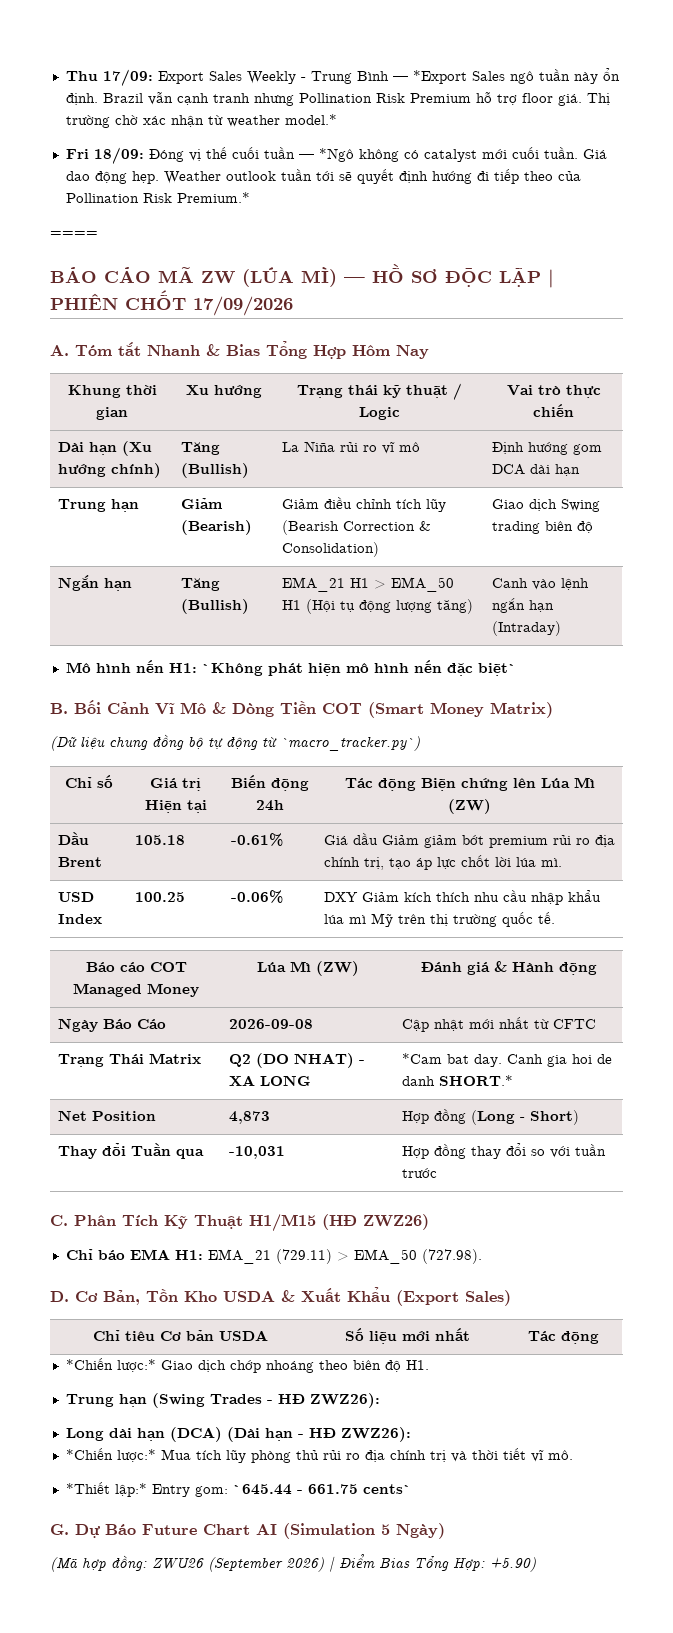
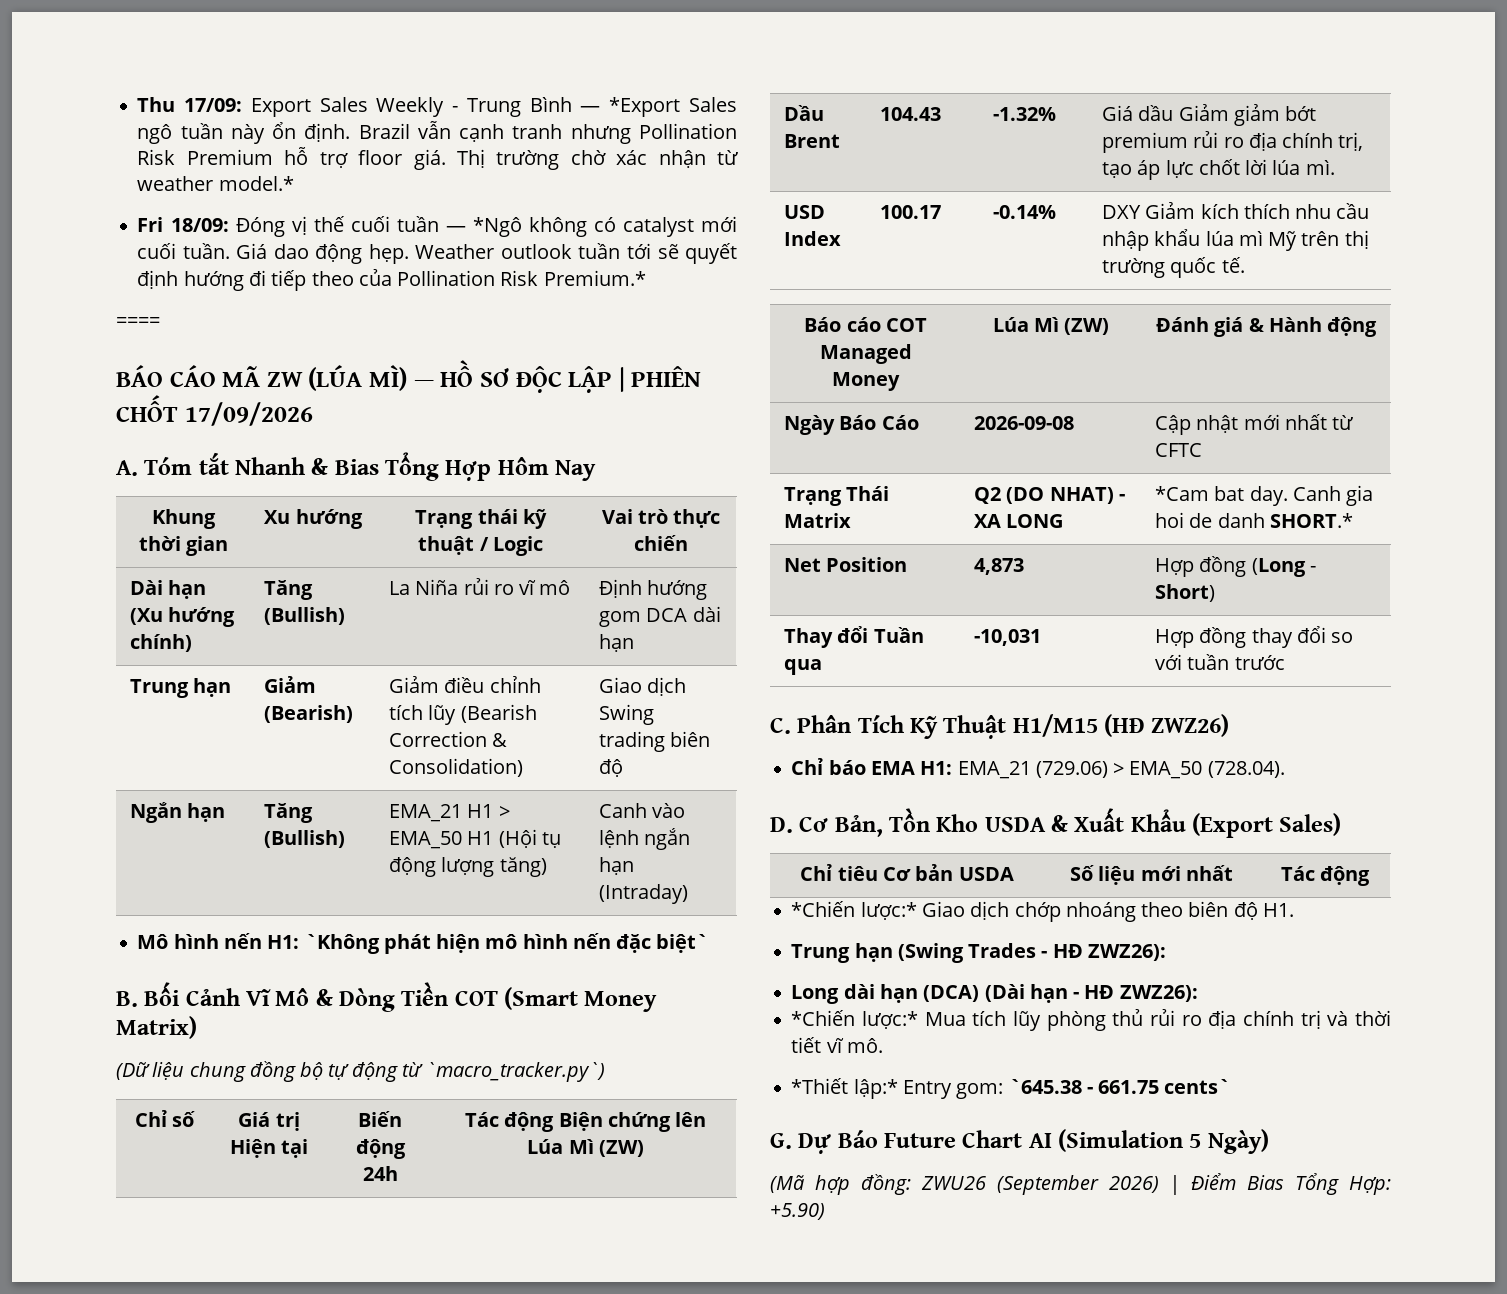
[134,835,185,845] [230,833,283,846] 105.18 | -0.61% -> [880,107,942,121] [993,107,1057,121] 104.43 | -1.32%
[134,892,185,902] [230,890,283,903] 100.25 | -0.06% -> [880,205,942,219] [993,205,1057,219] 100.17 | -0.14%
[275,1249,482,1264] (729.11) > EMA_50 (727.98). -> [1035,761,1285,779] (729.06) > EMA_50 (728.04).
[232,1484,292,1495] `645.44 -> [1008,1079,1082,1094] `645.38

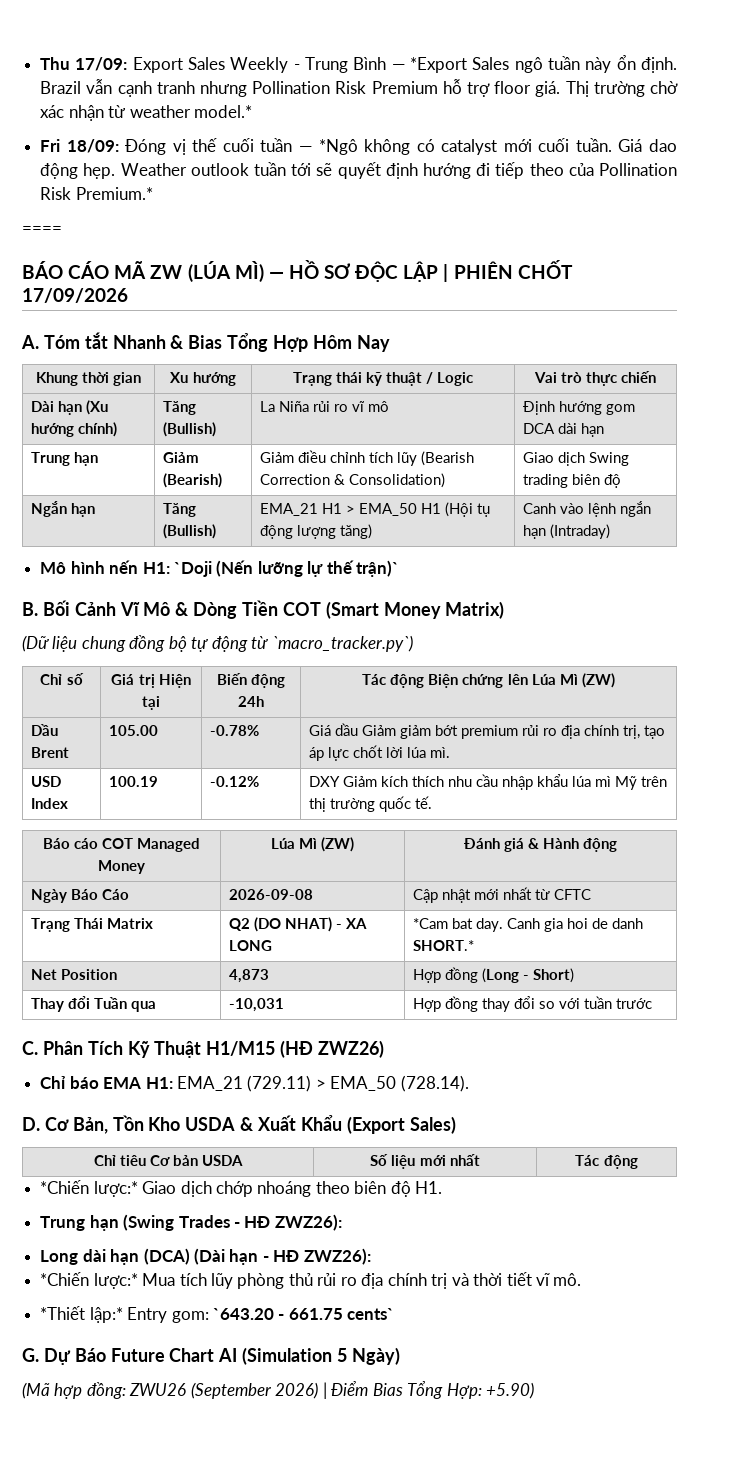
[304,933,709,954] `Không phát hiện mô hình nến đặc biệt` -> [173,560,400,577] `Doji (Nến lưỡng lự thế trận)`
[880,107,942,121] [993,107,1057,121] 104.43 | -1.32% -> [108,725,158,736] [209,725,259,736] 105.00 | -0.78%
[880,205,942,219] [993,205,1057,219] 100.17 | -0.14% -> [108,776,158,787] [209,776,259,787] 100.19 | -0.12%
[1035,761,1285,779] (729.06) > EMA_50 (728.04). -> [247,1075,469,1092] (729.11) > EMA_50 (728.14).
[1008,1079,1082,1094] `645.38 -> [212,1308,274,1320] `643.20

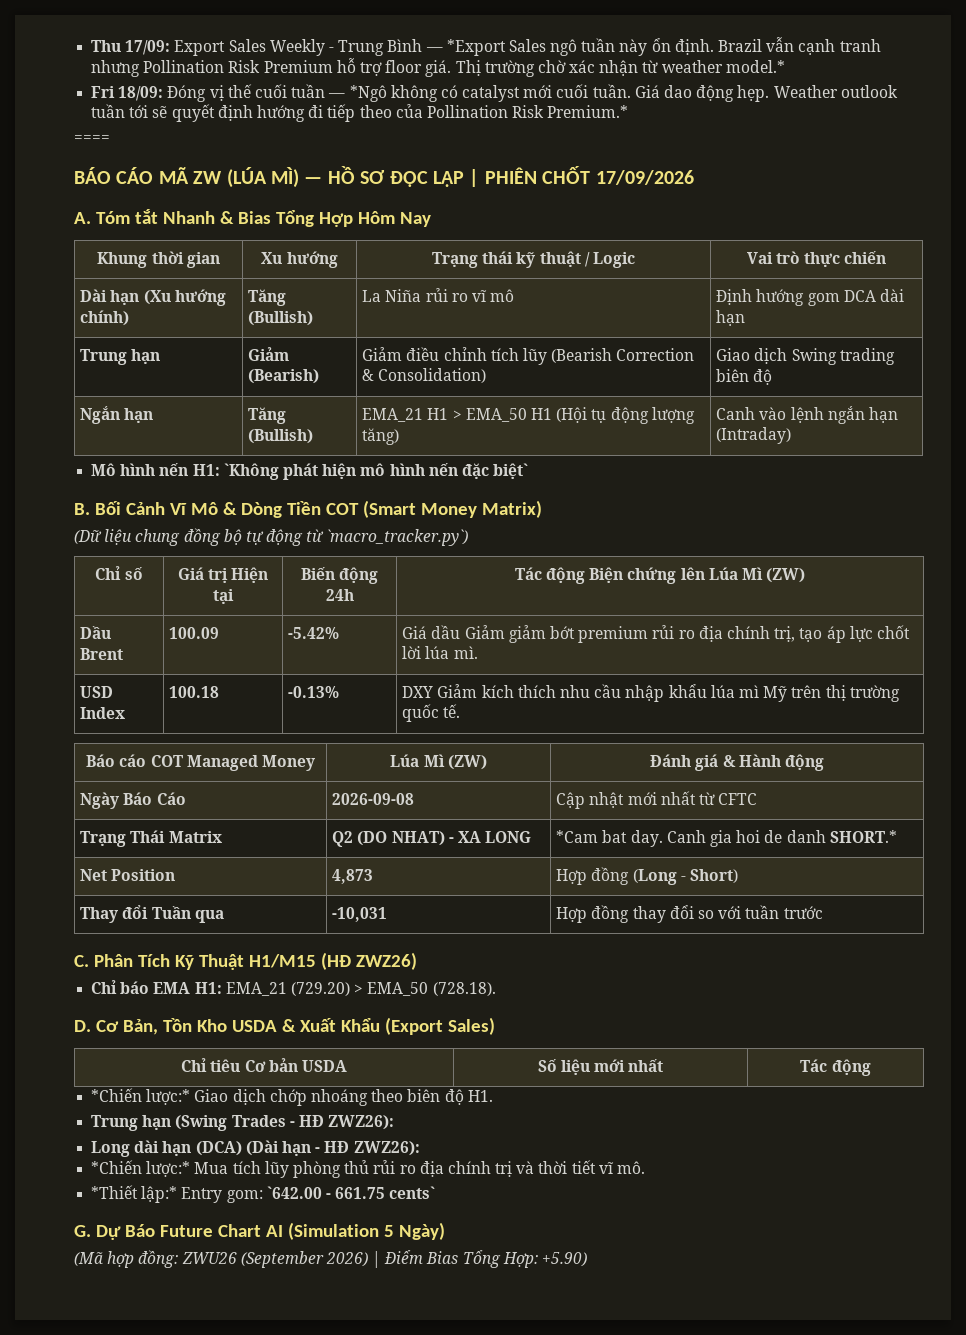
[173,560,400,577] `Doji (Nến lưỡng lự thế trận)` -> [223,463,529,480] `Không phát hiện mô hình nến đặc biệt`
[108,725,158,736] [209,725,259,736] 105.00 | -0.78% -> [169,627,220,639] [288,627,340,639] 100.09 | -5.42%
[108,776,158,787] [209,776,259,787] 100.19 | -0.12% -> [169,686,220,698] [288,686,340,698] 100.18 | -0.13%
[247,1075,469,1092] (729.11) > EMA_50 (728.14). -> [290,982,496,996] (729.20) > EMA_50 (728.18).
[212,1308,274,1320] `643.20 -> [266,1186,322,1199] `642.00

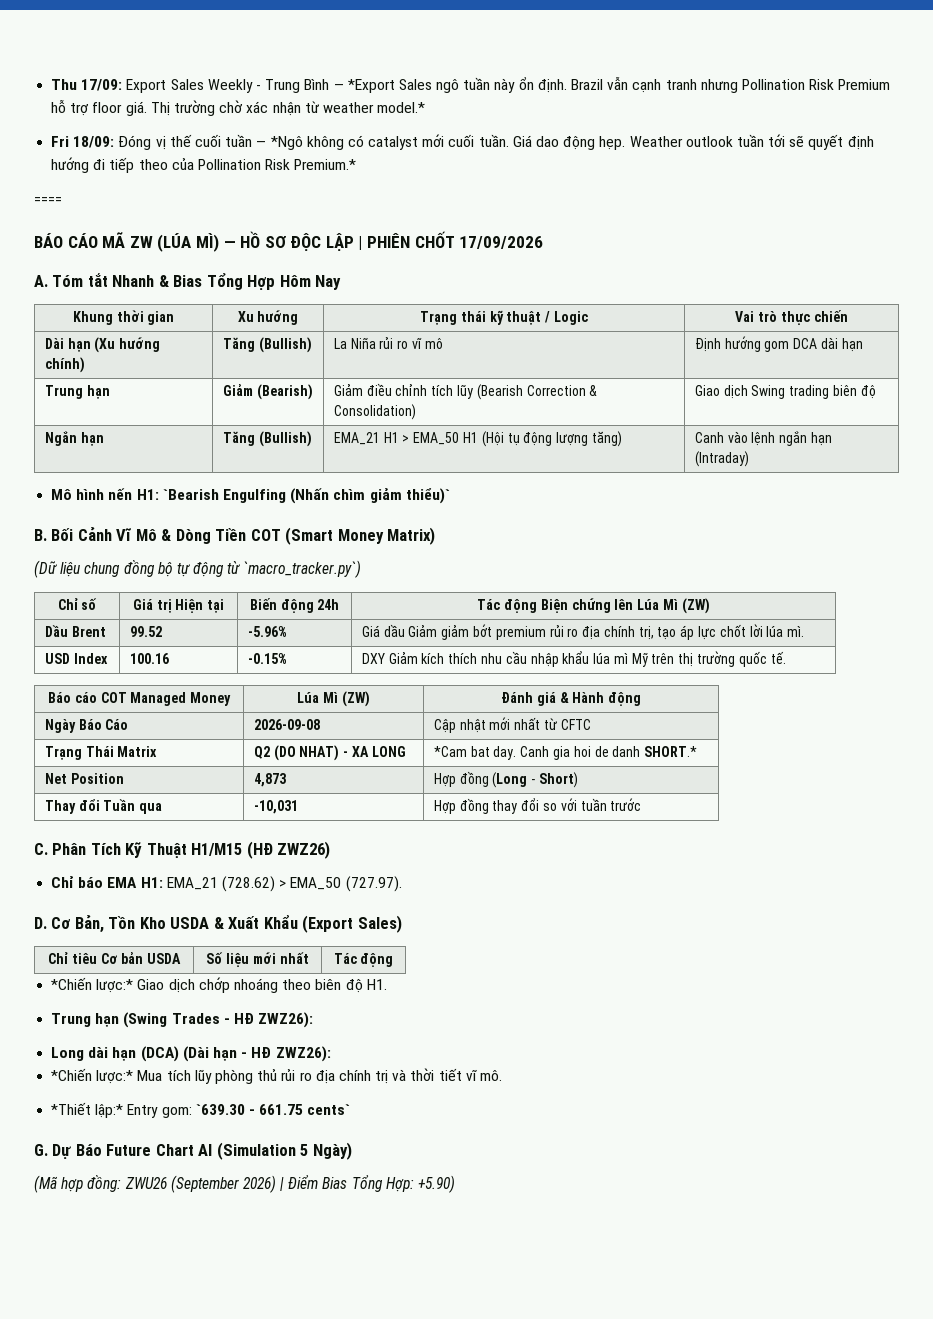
[223,463,529,480] `Không phát hiện mô hình nến đặc biệt` -> [162,488,450,504] `Bearish Engulfing (Nhấn chìm giảm thiểu)`
[169,627,220,639] [288,627,340,639] 100.09 | -5.42% -> [129,626,162,637] [247,626,287,637] 99.52 | -5.96%
[169,686,220,698] [288,686,340,698] 100.18 | -0.13% -> [129,653,169,664] [247,653,287,664] 100.16 | -0.15%
[290,982,496,996] (729.20) > EMA_50 (728.18). -> [221,876,402,892] (728.62) > EMA_50 (727.97).
[266,1186,322,1199] `642.00 -> [195,1104,245,1115] `639.30

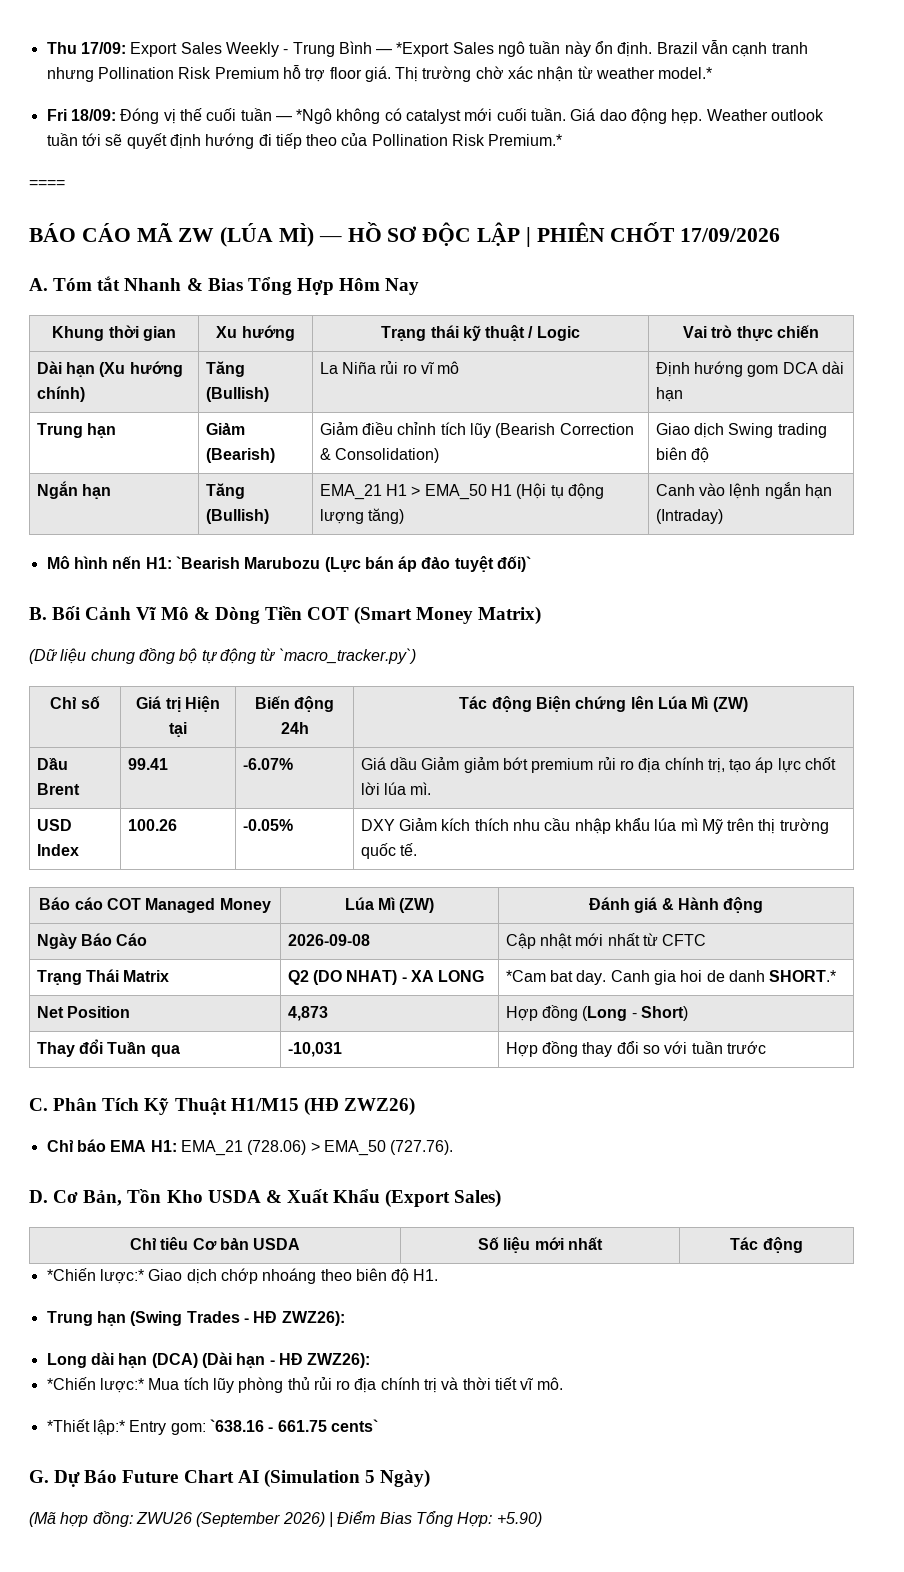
[222,488,450,504] Engulfing (Nhấn chìm giảm thiểu)` -> [244,556,532,572] Marubozu (Lực bán áp đảo tuyệt đối)`
[129,626,162,637] [247,626,287,637] 99.52 | -5.96% -> [127,758,168,770] [242,758,293,770] 99.41 | -6.07%
[129,653,169,664] [247,653,287,664] 100.16 | -0.15% -> [127,819,177,831] [242,819,293,831] 100.26 | -0.05%
[221,876,402,892] (728.62) > EMA_50 (727.97). -> [247,1140,454,1156] (728.06) > EMA_50 (727.76).
[195,1104,245,1115] `639.30 -> [209,1419,264,1432] `638.16

